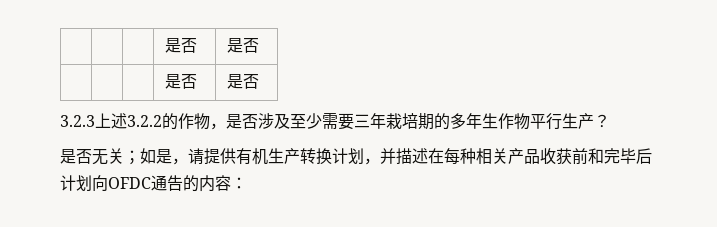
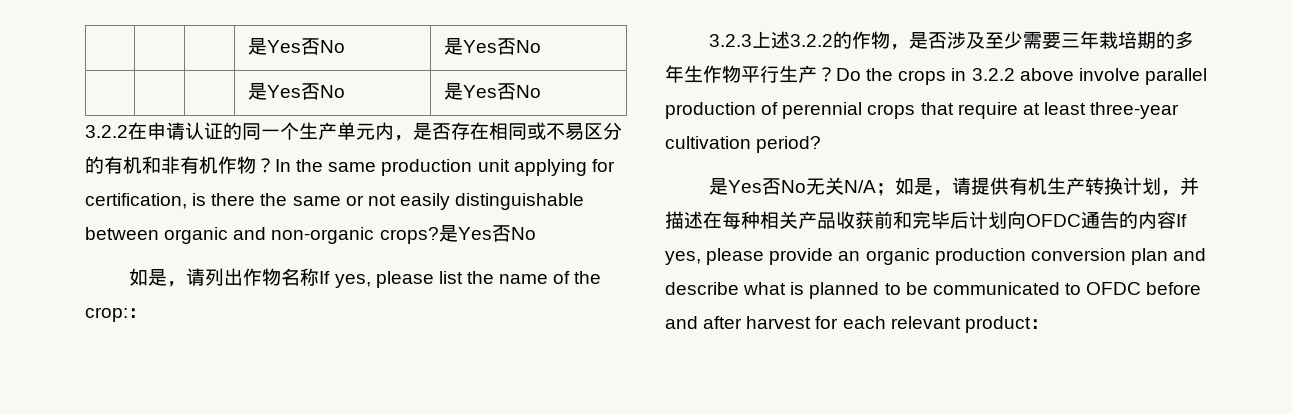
[164,38,197,53] [226,38,259,53] [164,74,197,89] [226,74,259,89] | | | 是否 | 是否 // | | | 是否 | 是否 -> [247,38,345,55] [443,38,541,55] [247,83,345,100] [443,83,541,100] [85,122,622,141] [85,156,615,176] [85,193,585,210] [85,225,536,244] [129,268,602,288] [85,307,147,322] | | | 是Yes否No | 是Yes否No // | | | 是Yes否No | 是Yes否No // 3.2.2在申请认证的同一个生产单元内，是否存在相同或不易区分的有机和非有机作物？In the same production unit applying for certification, is there the same or not easily distinguishable between organic and non-organic crops?是Yes否No // 如是，请列出作物名称If yes, please list the name of the crop:：
[60,148,124,165] // 是否无关 -> [836,68,1207,85] [665,102,1180,119] [665,136,822,153] [709,177,877,195] Do the crops in 3.2.2 above involve parallel production of perennial crops that require at least three-year cultivation period? // 是Yes否No无关N/A
(231, 183) none -> [1176,214,1187,227] [665,248,1207,265] [665,282,1202,299] [665,316,1031,333] If yes, please provide an organic production conversion plan and describe what is planned to be communicated to OFDC before and after harvest for each relevant product

